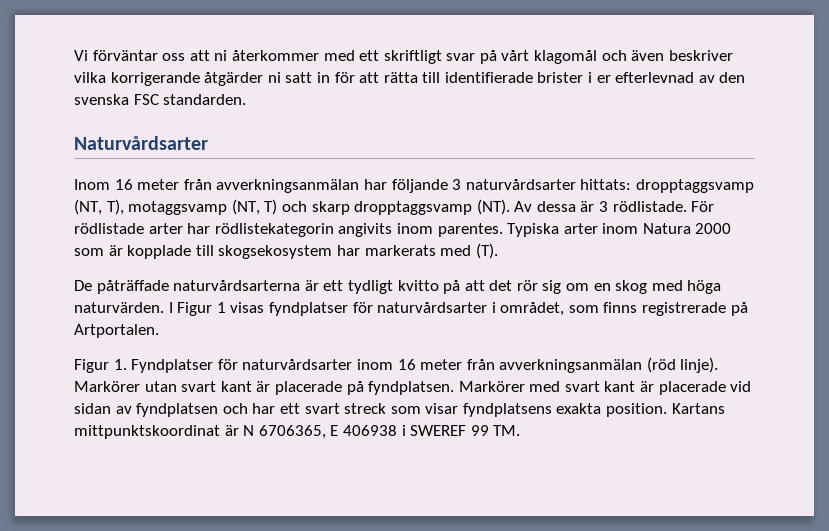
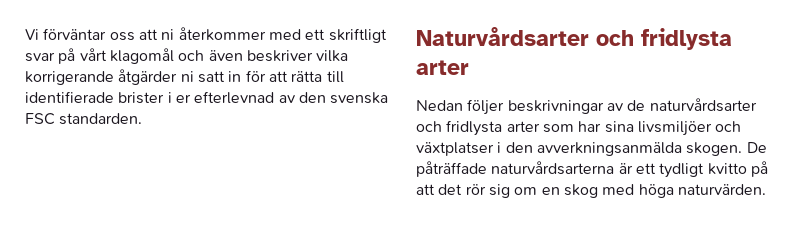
[74,179,754,193] [74,199,715,215] [74,223,732,237] [74,243,498,259] // Inom 16 meter från avverkningsanmälan har följande 3 naturvårdsarter hittats: dropptaggsvamp (NT, T), motaggsvamp (NT, T) och skarp dropptaggsvamp (NT). Av dessa är 3 rödlistade. För rödlistade arter har rödlistekategorin angivits inom parentes. Typiska arter inom Natura 2000 som är kopplade till skogsekosystem har markerats med (T). // -> [596,28,732,50] [416,60,469,75] [416,98,757,115] [416,120,742,136] [416,142,743,156] och fridlysta arter // Nedan följer beskrivningar av de naturvårdsarter och fridlysta arter som har sina livsmiljöer och växtplatser i den avverkningsanmälda skogen.
[168,302,748,316] [74,324,159,338] [74,357,719,373] [74,381,752,395] [74,403,725,417] [74,425,521,439] I Figur 1 visas fyndplatser för naturvårdsarter i området, som finns registrerade på Artportalen. // Figur 1. Fyndplatser för naturvårdsarter inom 16 meter från avverkningsanmälan (röd linje). Markörer utan svart kant är placerade på fyndplatsen. Markörer med svart kant är placerade vid sidan av fyndplatsen och har ett svart streck som visar fyndplatsens exakta position. Kartans mittpunktskoordinat är N 6706365, E 406938 i SWEREF 99 TM. -> (766, 189) none

